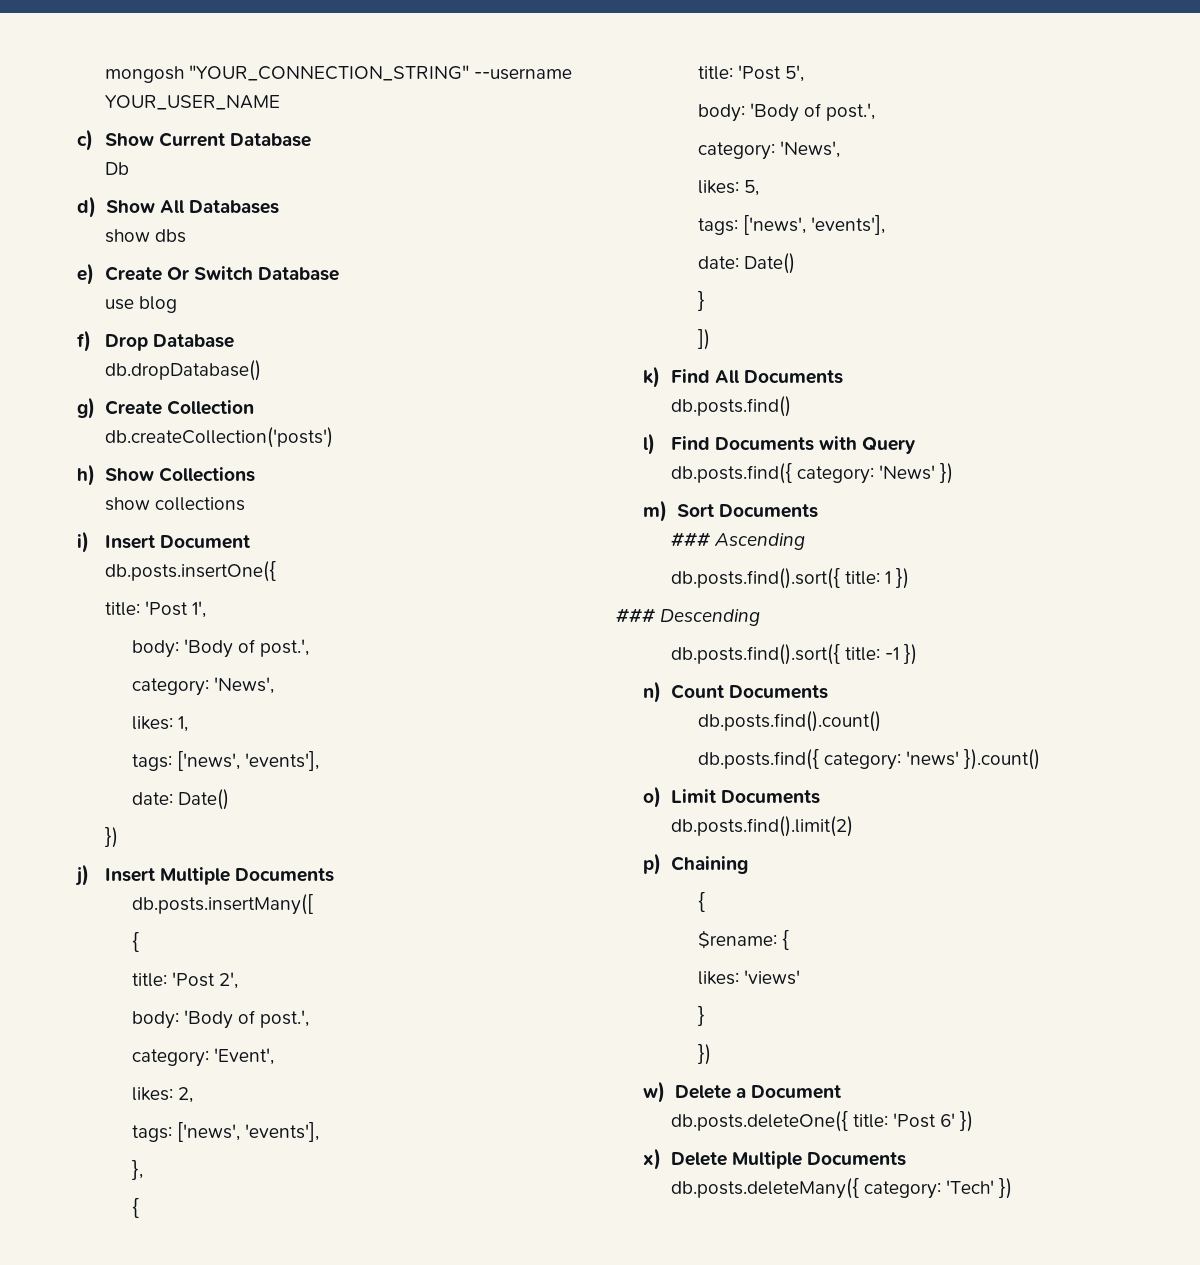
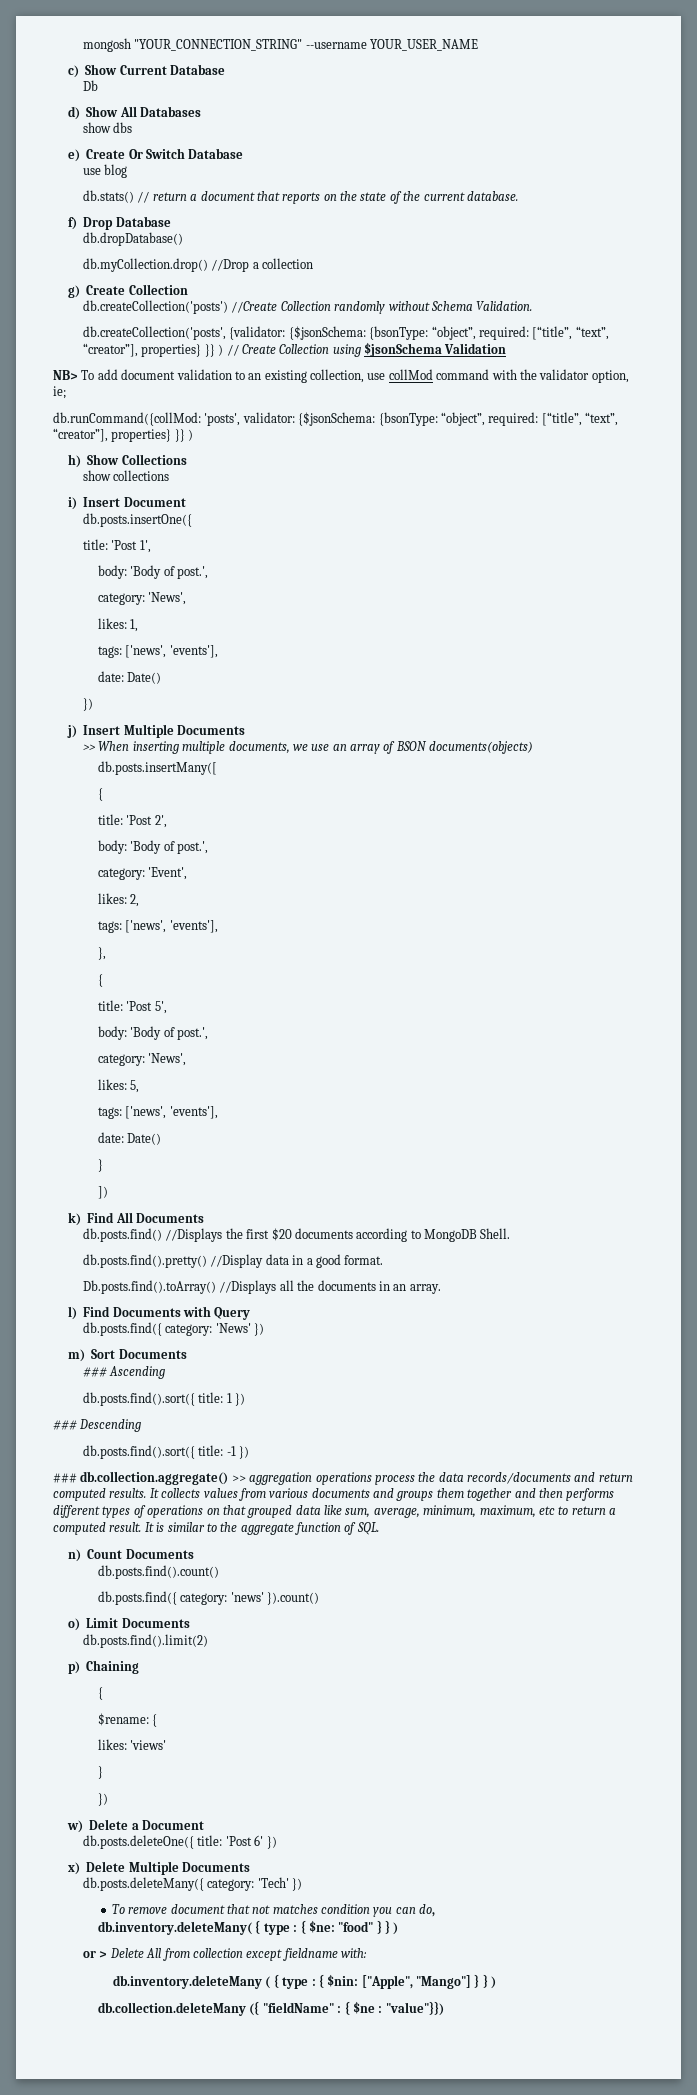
(177, 304) none -> [83,190,518,204] // db.stats() // return a document that reports on the state of the current database.
(261, 370) none -> [83,258,314,272] // db.myCollection.drop() //Drop a collection
(333, 437) none -> [231,301,533,314] [83,326,609,340] [83,342,507,357] [53,369,629,383] [53,386,66,399] [53,412,618,426] [53,428,194,442] //Create Collection randomly without Schema Validation. // db.createCollection('posts', {validator: {$jsonSchema: {bsonType: “object”, required: [“title”, “text”, “creator”], properties} }} ) // Create Collection using $jsonSchema Validation // NB> To add document validation to an existing collection, use collMod command with the validator option, ie; // db.runCommand({collMod: 'posts', validator: {$jsonSchema: {bsonType: “object”, required: [“title”, “text”, “creator”], properties} }} )
(334, 875) none -> [83,741,534,754] // >> When inserting multiple documents, we use an array of BSON documents(objects)
(791, 406) none -> [165,1228,511,1242] [83,1254,384,1268] [83,1280,441,1294] //Displays the first $20 documents according to MongoDB Shell. // db.posts.find().pretty() //Display data in a good format. // Db.posts.find().toArray() //Displays all the documents in an array.
(917, 654) none -> [53,1471,633,1485] [53,1488,615,1501] [53,1505,616,1518] [53,1522,379,1535] // ### db.collection.aggregate() >> aggregation operations process the data records/documents and return computed results. It collects values from various documents and groups them together and then performs different types of operations on that grouped data like sum, average, minimum, maximum, etc to return a computed result. It is similar to the aggregate function of SQL.
(1012, 1188) none -> [111,1904,436,1917] [98,1920,399,1935] [83,1948,368,1961] [113,1974,497,1989] [98,2001,444,2016] // To remove document that not matches condition you can do, // db.inventory.deleteMany( { type : { $ne: "food" } } ) // or > Delete All from collection except fieldname with: // db.inventory.deleteMany ( { type : { $nin: ["Apple", "Mango"] } } ) // db.collection.deleteMany ({ "fieldName" : { $ne : "value"}})

